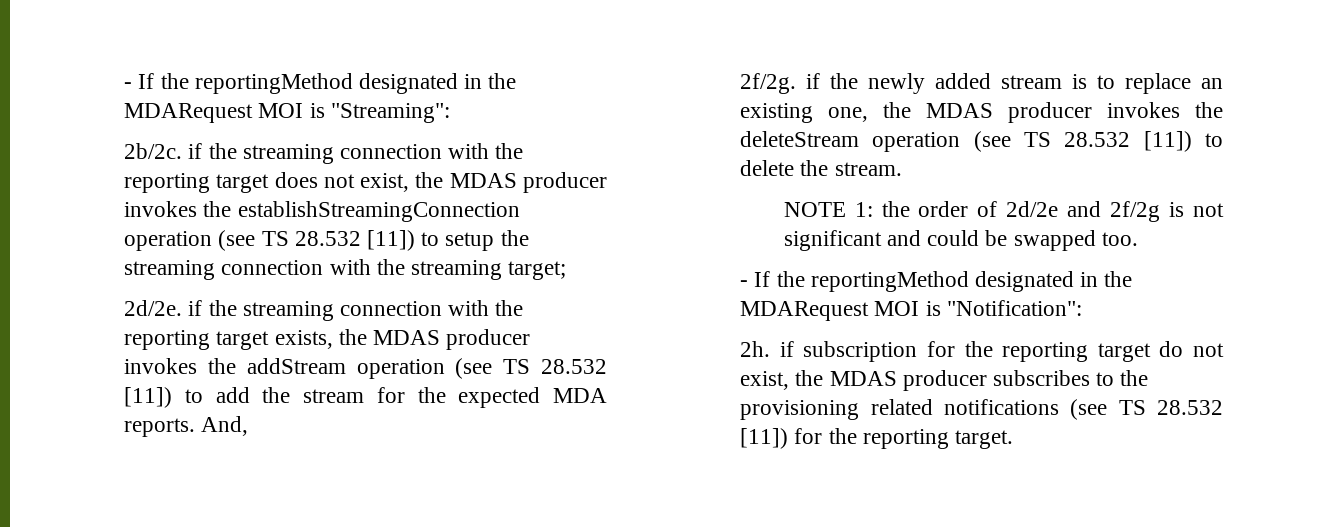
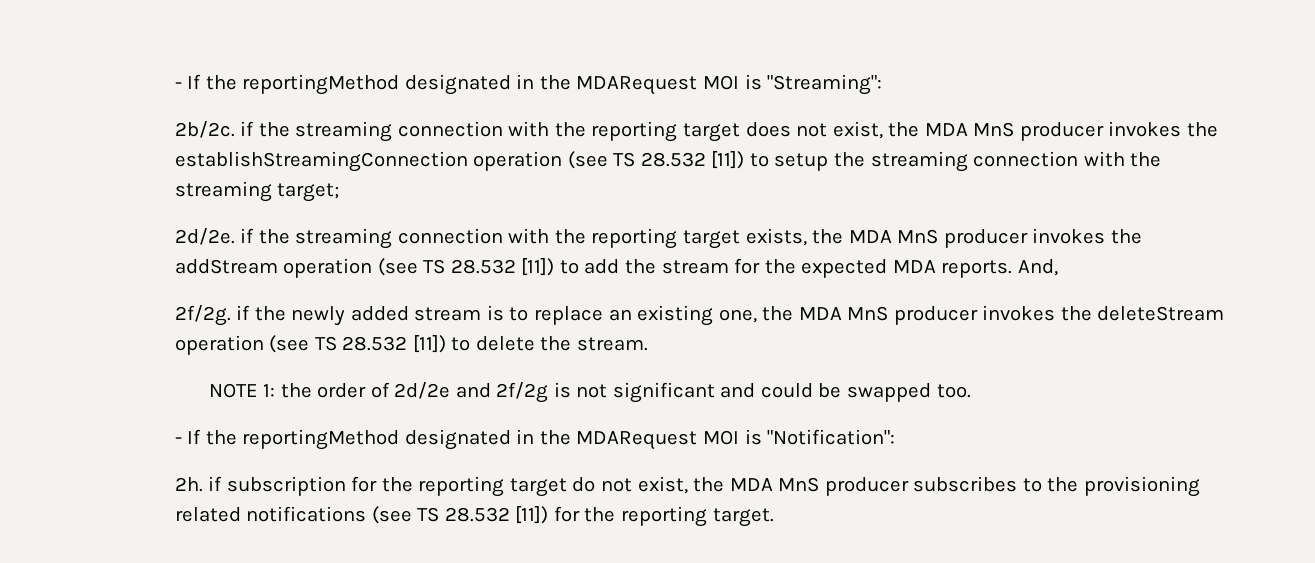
[449,173,517,188] MDAS -> [924,122,1015,137] MDA MnS
[372,330,440,345] MDAS -> [848,229,939,244] MDA MnS
[926,103,994,118] MDAS -> [798,306,889,321] MDA MnS
[829,371,897,386] MDAS -> [729,477,820,492] MDA MnS

